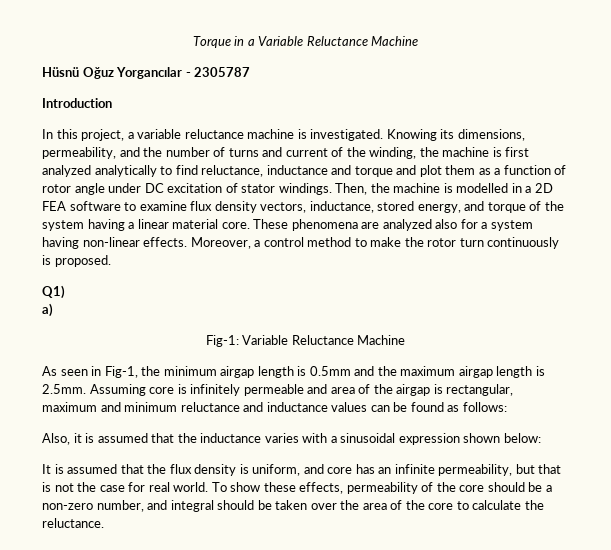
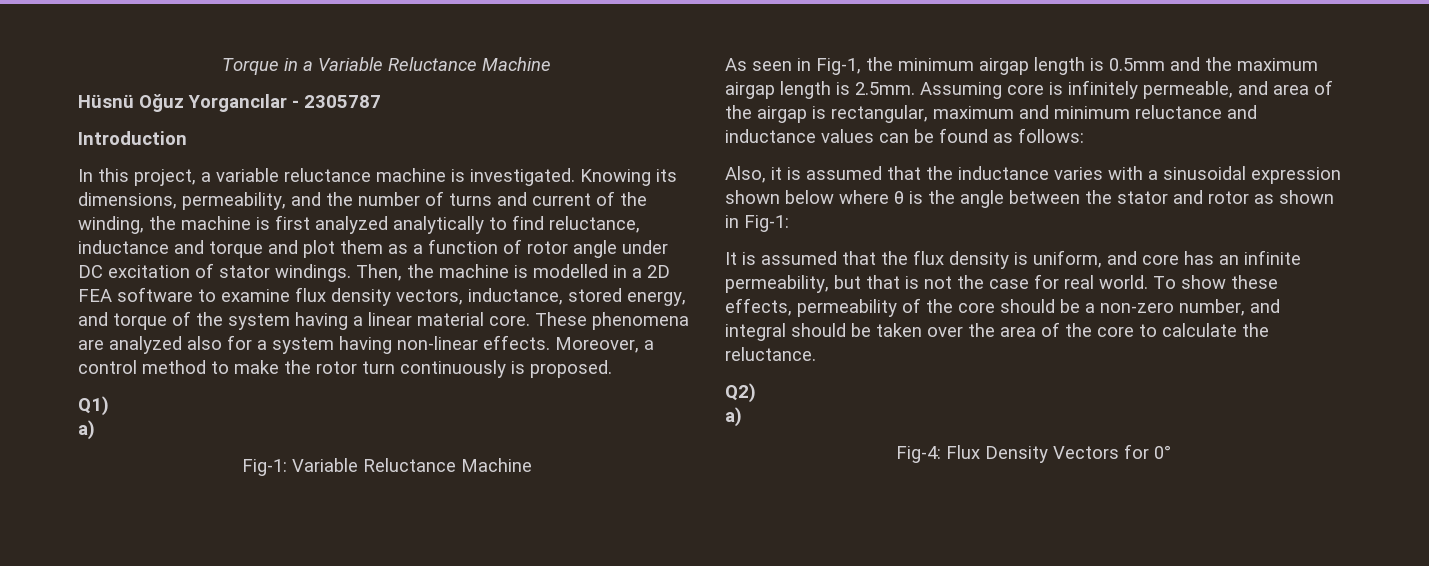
[243,384,304,396] permeable -> [1143,81,1233,99] permeable,
[503,433,541,443] below: -> [785,190,1334,208] [725,215,789,232] below where θ is the angle between the stator and rotor as shown in Fig-1:
(104, 523) none -> [725,383,756,403] [725,407,742,427] [896,444,1171,463] // Q2) // a) // Fig-4: Flux Density Vectors for 0°

